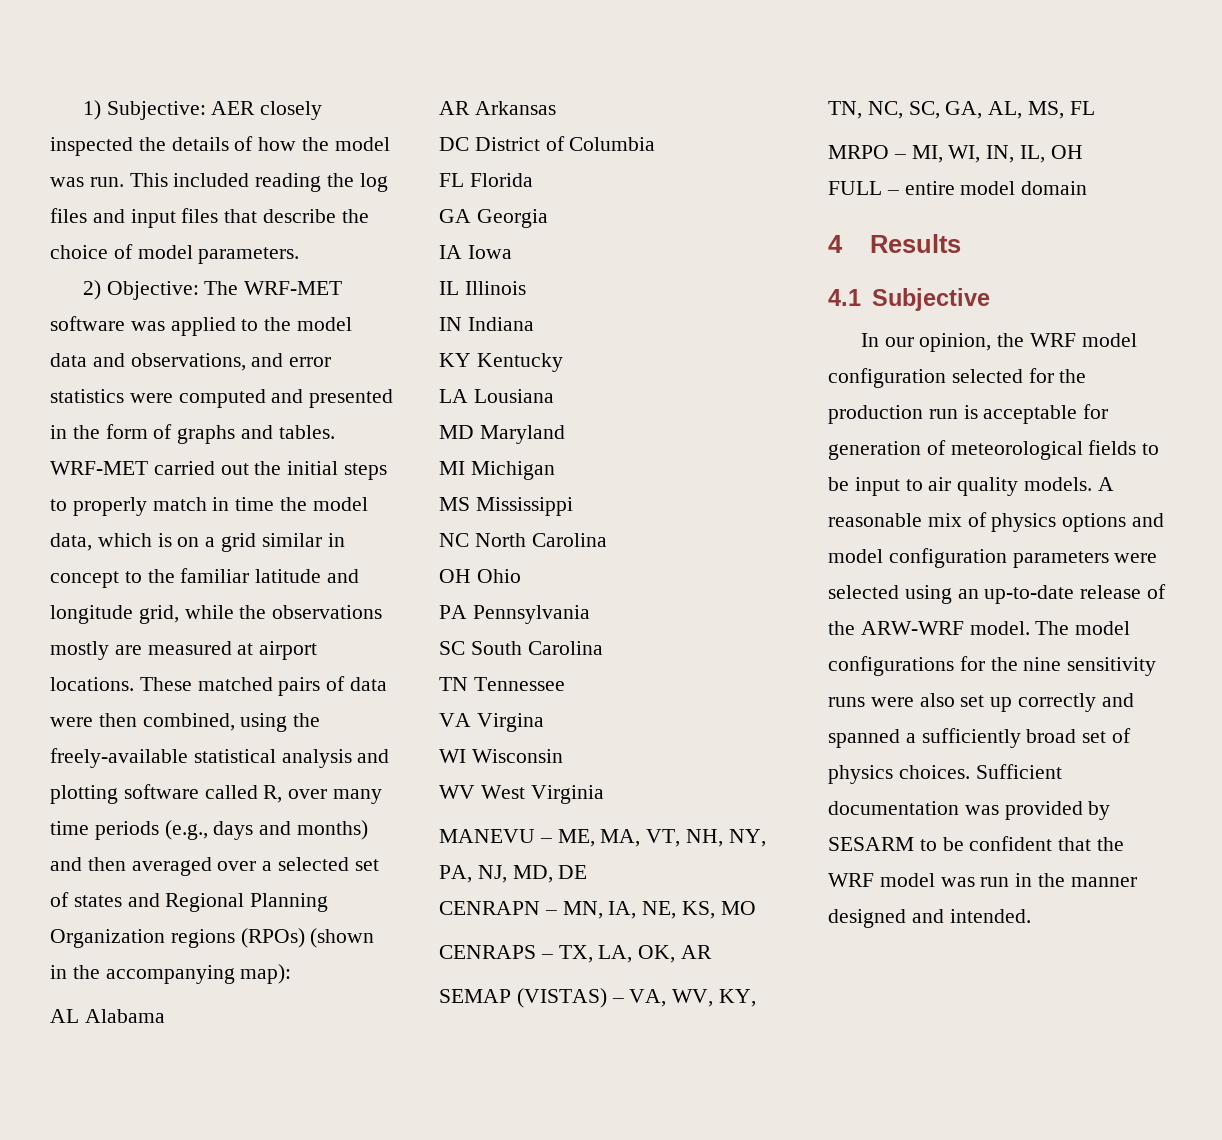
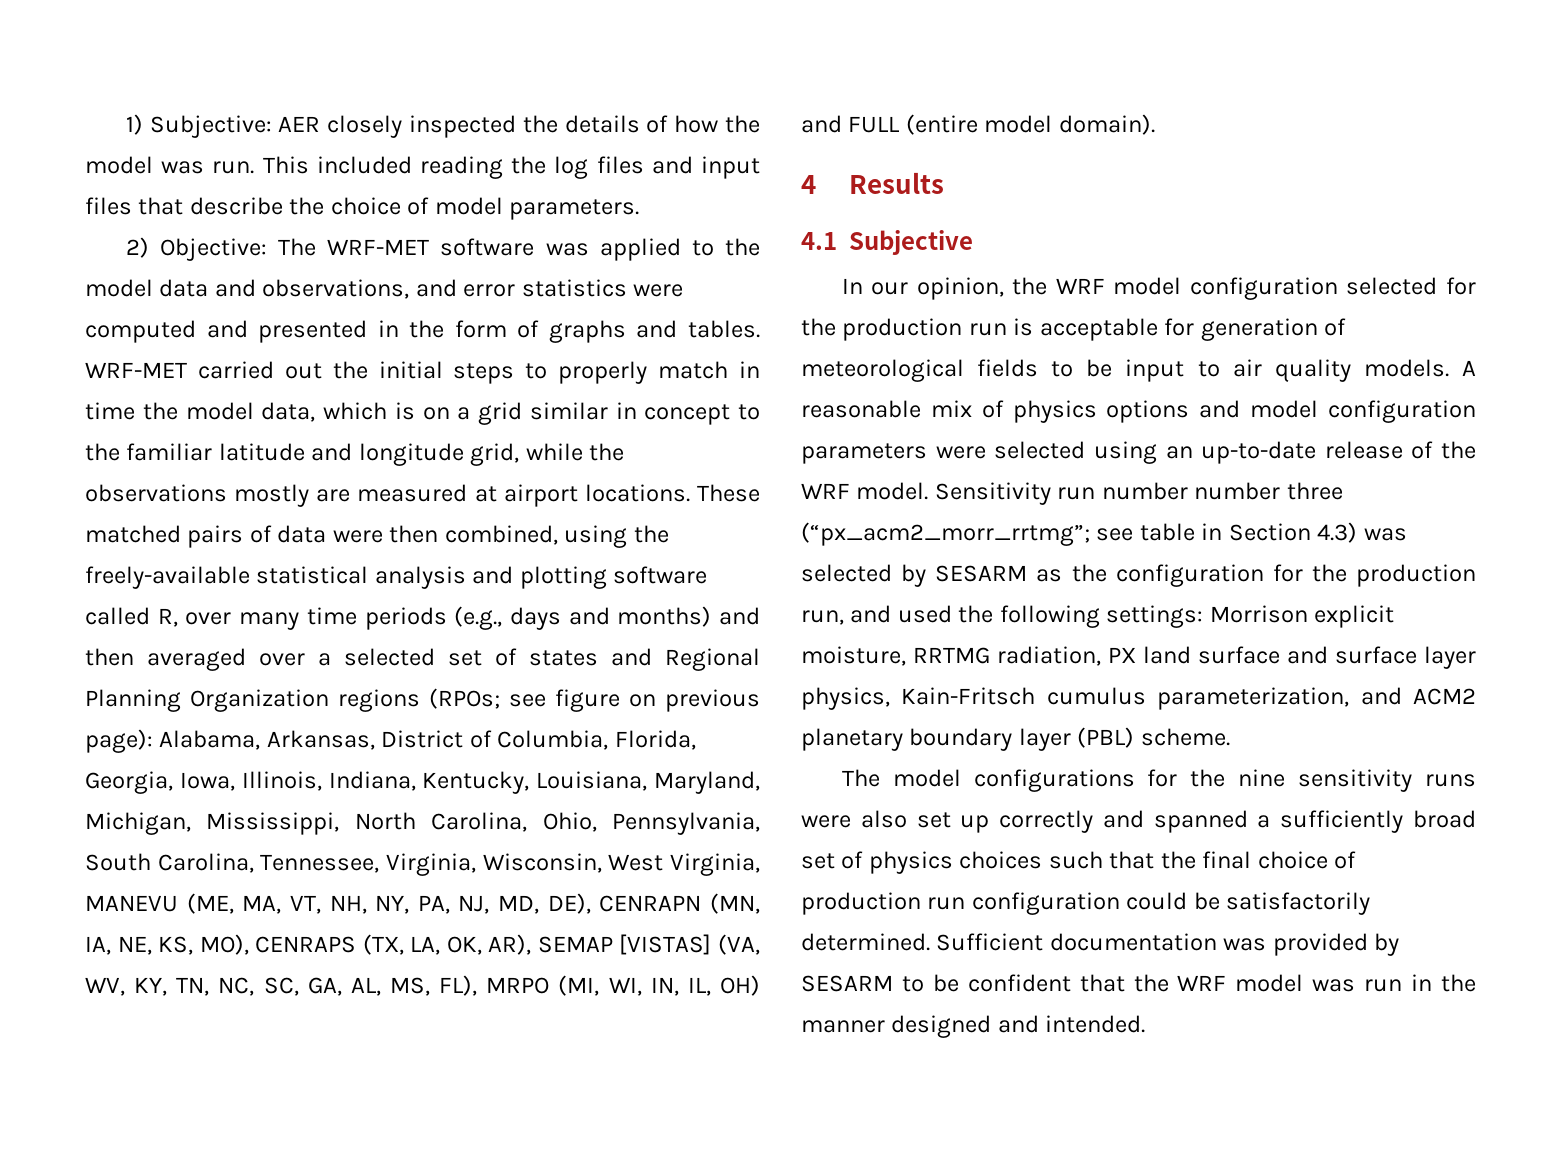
[240,928,375,948] [50,964,292,984] [50,1009,165,1023] [439,101,556,115] [439,136,656,151] [439,173,533,187] [439,209,548,228] [439,245,512,259] [439,281,526,295] [439,317,534,331] [439,353,563,372] [439,389,554,403] [439,425,565,444] [439,461,555,480] [439,497,573,516] [439,533,607,547] [439,569,521,583] [439,605,590,624] [439,641,603,655] [439,677,565,691] [439,713,544,732] [439,749,563,763] [439,785,604,804] [439,829,595,847] (RPOs) (shown in the accompanying map): // AL Alabama // AR Arkansas // DC District of Columbia // FL Florida // GA Georgia // IA Iowa // IL Illinois // IN Indiana // KY Kentucky // LA Lousiana // MD Maryland // MI Michigan // MS Mississippi // NC North Carolina // OH Ohio // PA Pennsylvania // SC South Carolina // TN Tennessee // VA Virgina // WI Wisconsin // WV West Virginia // MANEVU – ME, -> [429,688,760,712] [85,729,696,753] [85,771,760,794] [85,812,760,835] [85,853,760,876] [85,893,234,914] (RPOs; see figure on previous page): Alabama, Arkansas, District of Columbia, Florida, Georgia, Iowa, Illinois, Indiana, Kentucky, Louisiana, Maryland, Michigan, Mississippi, North Carolina, Ohio, Pennsylvania, South Carolina, Tennessee, Virginia, Wisconsin, West Virginia, MANEVU (ME,
[558,865,588,879] [439,901,756,919] [439,945,713,963] [439,988,667,1008] DE // CENRAPN – MN, IA, NE, KS, MO // CENRAPS – TX, LA, OK, AR // SEMAP (VISTAS) – VA, -> [547,893,760,914] [85,934,760,955] DE), CENRAPN (MN, IA, NE, KS, MO), CENRAPS (TX, LA, OK, AR), SEMAP [VISTAS] (VA,
[1069,101,1095,115] [828,145,1083,163] [828,181,1088,195] FL // MRPO – MI, WI, IN, IL, OH // FULL – entire model domain -> [439,975,760,996] [801,114,1155,135] FL), MRPO (MI, WI, IN, IL, OH) and FULL (entire model domain).
[860,621,1030,635] ARW-WRF model. -> [801,482,1343,505] [801,522,1407,546] [801,564,1476,587] [801,605,1395,628] [801,646,1476,669] [801,687,1476,710] [801,727,1230,751] WRF model. Sensitivity run number number three (“px_acm2_morr_rrtmg”; see table in Section 4.3) was selected by SESARM as the configuration for the production run, and used the following settings: Morrison explicit moisture, RRTMG radiation, PX land surface and surface layer physics, Kain-Fritsch cumulus parameterization, and ACM2 planetary boundary layer (PBL) scheme. //
[898,765,970,779] choices. -> [959,851,1357,869] [801,892,1371,915] [801,933,930,951] choices such that the final choice of production run configuration could be satisfactorily determined.

